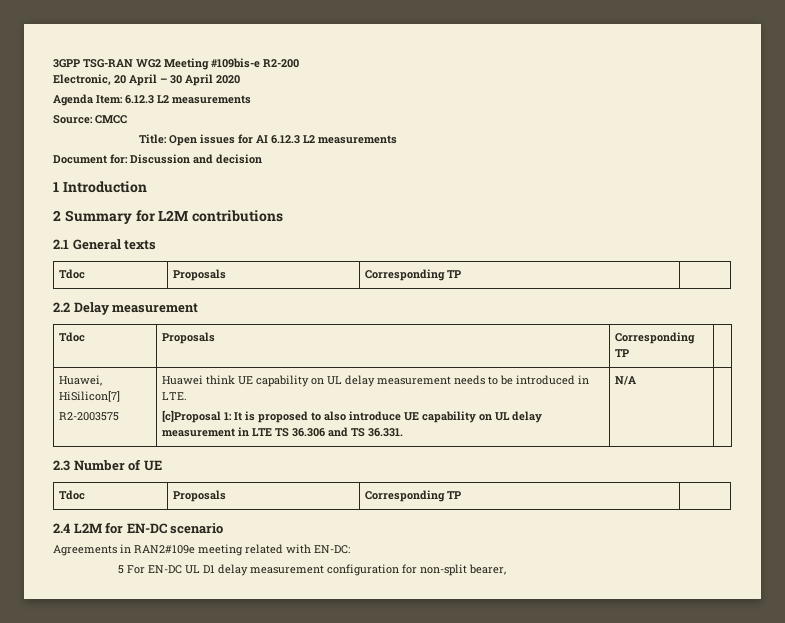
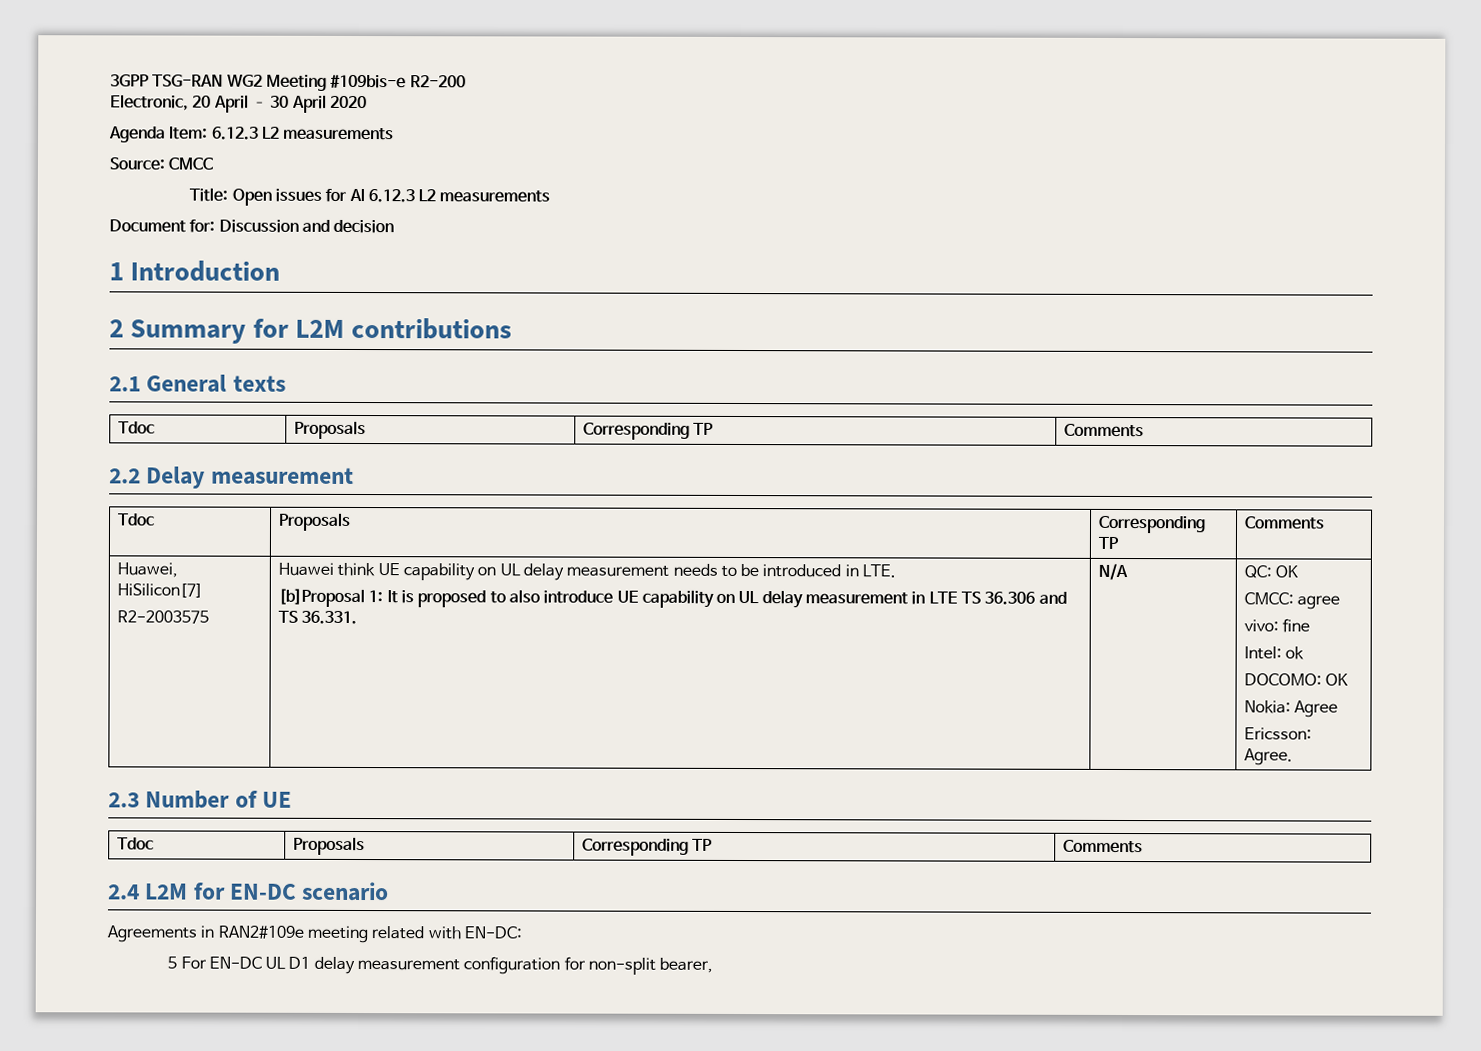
(462, 274) none -> [1063,423,1144,438] Comments
(630, 353) none -> [1243,516,1325,530] Comments
[162,410,222,423] [c]Proposal -> [277,588,365,608] [b]Proposal
(637, 380) none -> [1243,565,1299,579] [1243,592,1341,610] [1243,618,1311,633] [1243,646,1305,660] [1243,673,1349,686] [1243,700,1339,718] [1243,727,1312,740] [1243,748,1293,766] QC: OK // CMCC: agree // vivo: fine // Intel: ok // DOCOMO: OK // Nokia: Agree // Ericsson: Agree.
(462, 495) none -> [1062,839,1143,854] Comments

